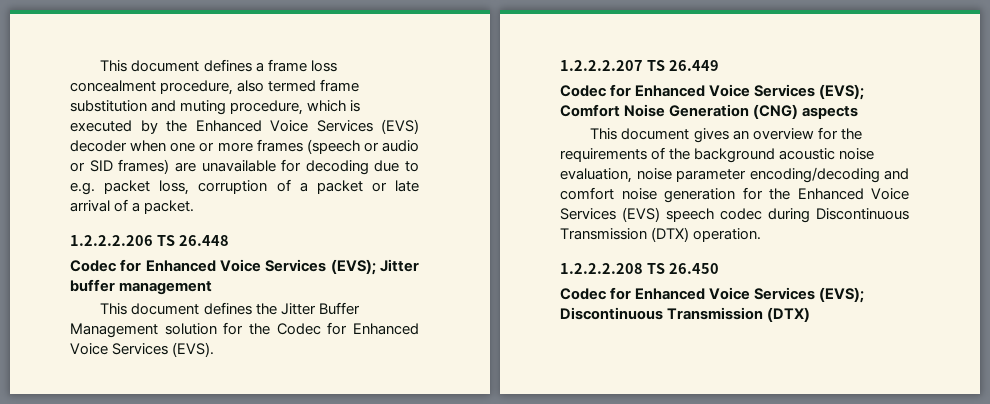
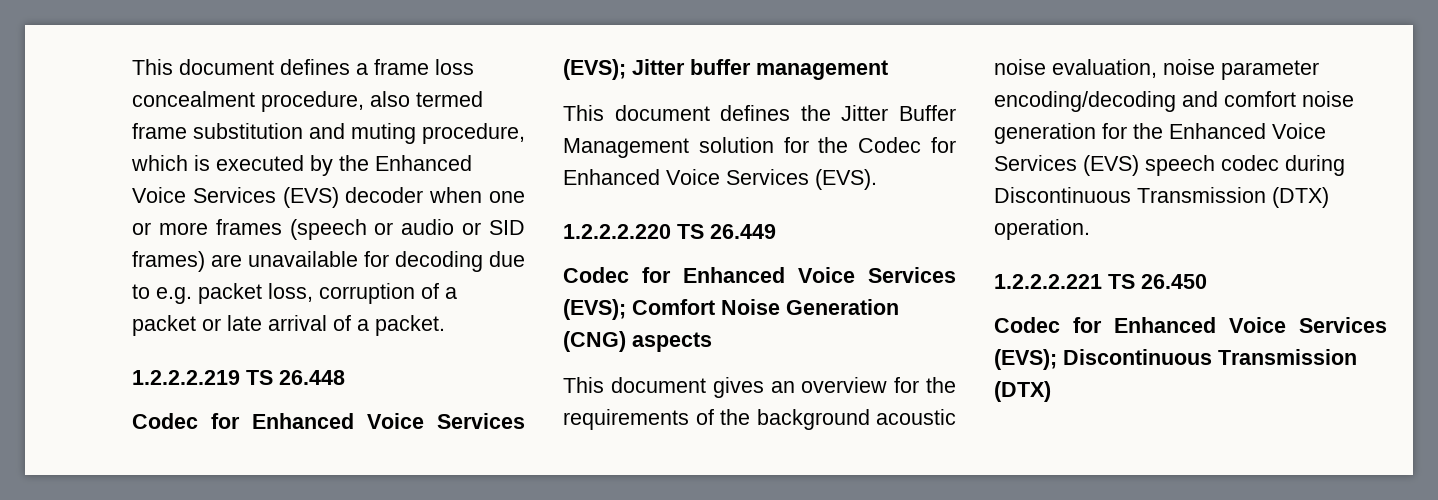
[70,235,153,246] 1.2.2.2.206 -> [132,370,240,385] 1.2.2.2.219
[560,60,643,71] 1.2.2.2.207 -> [563,224,671,239] 1.2.2.2.220
[560,263,643,274] 1.2.2.2.208 -> [994,274,1102,289] 1.2.2.2.221

